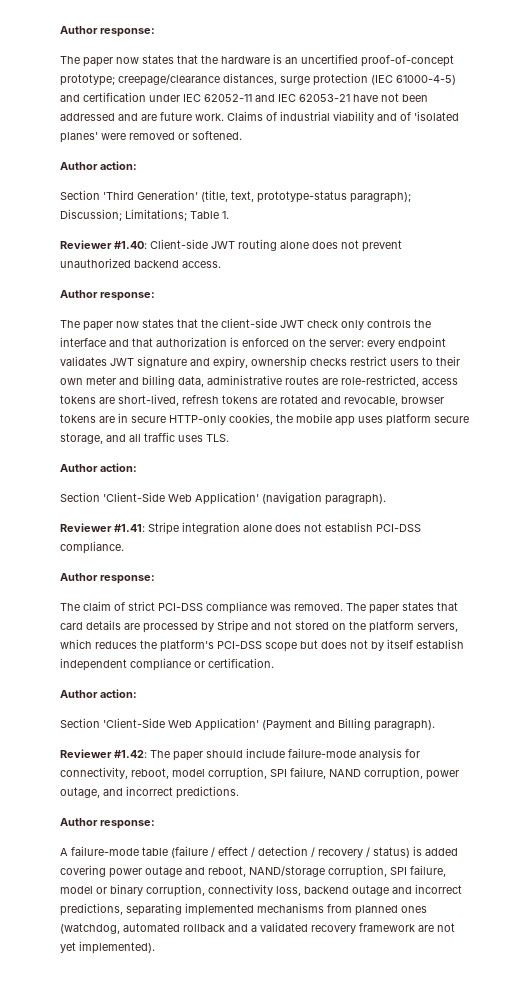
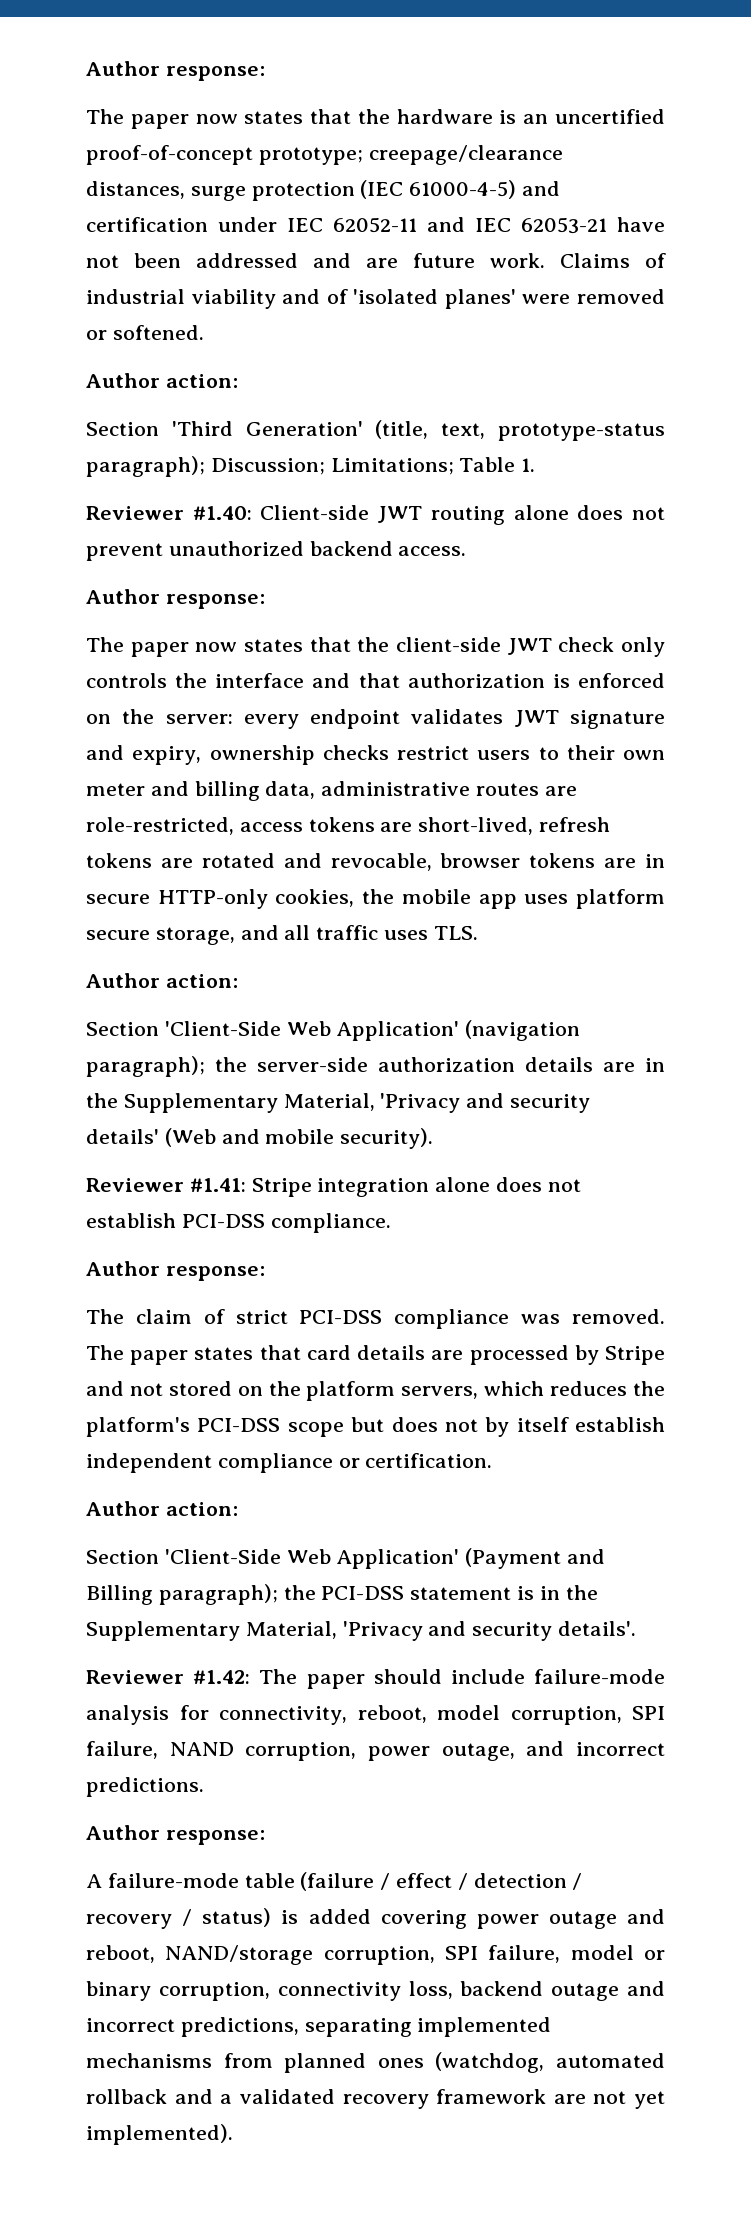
[325,494,386,505] paragraph). -> [86,1056,665,1077] [86,1093,591,1113] [86,1128,434,1149] paragraph); the server-side authorization details are in the Supplementary Material, 'Privacy and security details' (Web and mobile security).
[374,720,435,731] paragraph). -> [158,1584,598,1605] [86,1621,637,1641] paragraph); the PCI-DSS statement is in the Supplementary Material, 'Privacy and security details'.

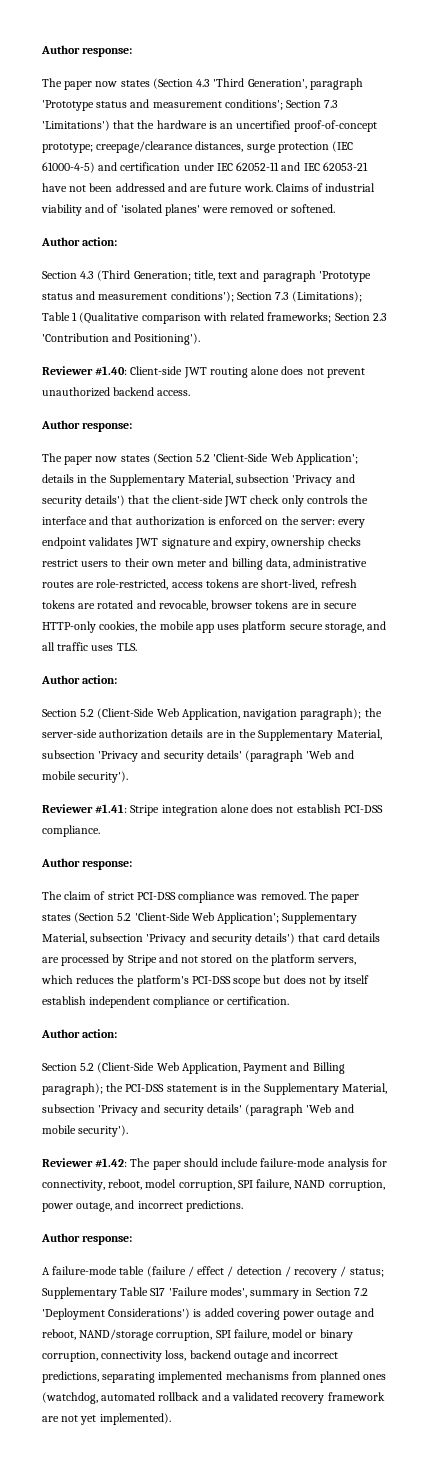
[86,61,265,81] [86,109,304,129] Author response: // The paper now states -> [41,45,133,57] [42,78,363,90] [42,99,339,111] [42,120,110,131] Author response: // The paper now states (Section 4.3 'Third Generation', paragraph 'Prototype status and measurement conditions'; Section 7.3 'Limitations')
[171,420,665,441] [86,456,536,477] 'Third Generation' (title, text, prototype-status paragraph); Discussion; Limitations; Table 1. -> [80,270,371,282] [42,291,363,302] [42,312,387,324] [42,333,201,345] 4.3 (Third Generation; title, text and paragraph 'Prototype status and measurement conditions'); Section 7.3 (Limitations); Table 1 (Qualitative comparison with related frameworks; Section 2.3 'Contribution and Positioning').
(303, 645) none -> [152,453,358,465] [42,474,355,486] [42,495,126,507] (Section 5.2 'Client-Side Web Application'; details in the Supplementary Material, subsection 'Privacy and security details')
[164,1020,581,1041] 'Client-Side Web Application' (navigation -> [80,708,298,720] 5.2 (Client-Side Web Application, navigation
[380,1093,591,1113] [86,1128,434,1149] 'Privacy and security details' (Web and mobile security). -> [42,750,354,762] [42,771,129,783] subsection 'Privacy and security details' (paragraph 'Web and mobile security').
(254, 1353) none -> [74,912,358,924] [42,933,296,945] (Section 5.2 'Client-Side Web Application'; Supplementary Material, subsection 'Privacy and security details')
[164,1548,562,1569] 'Client-Side Web Application' (Payment -> [80,1062,288,1074] 5.2 (Client-Side Web Application, Payment
[342,1621,637,1641] 'Privacy and security details'. -> [42,1104,354,1116] [42,1125,129,1137] subsection 'Privacy and security details' (paragraph 'Web and mobile security').
[202,1908,272,1927] status) -> [349,1268,384,1277] [42,1287,368,1299] [42,1308,191,1320] status; Supplementary Table S17 'Failure modes', summary in Section 7.2 'Deployment Considerations')

